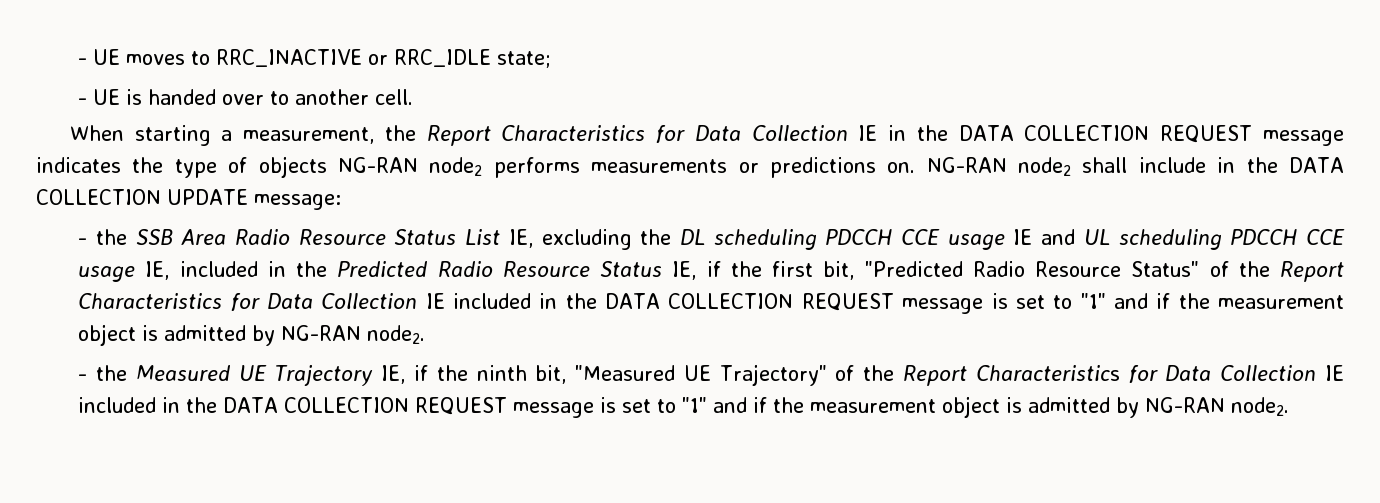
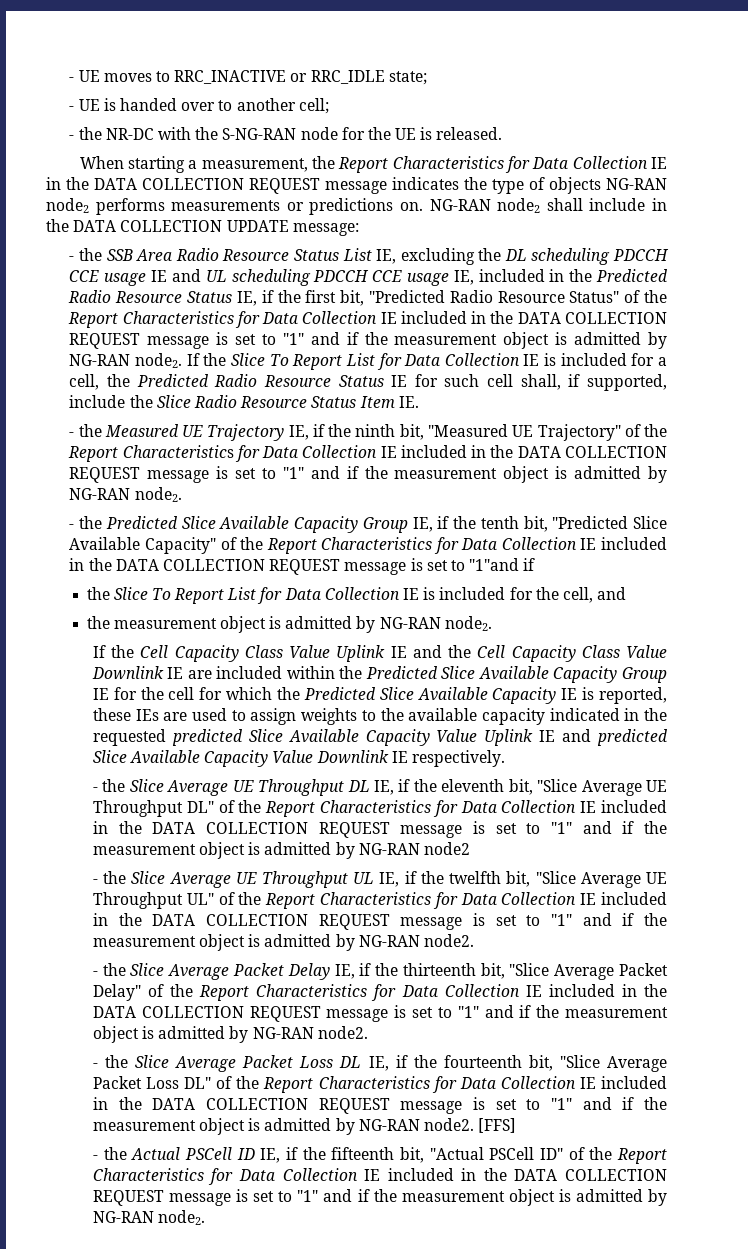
[375,89,414,105] cell. -> [298,98,329,114] [69,127,503,140] cell; // - the NR-DC with the S-NG-RAN node for the UE is released.
(426, 334) none -> [186,353,667,370] [69,374,668,391] [69,395,419,408] If the Slice To Report List for Data Collection IE is included for a cell, the Predicted Radio Resource Status IE for such cell shall, if supported, include the Slice Radio Resource Status Item IE.
(1290, 406) none -> [69,516,668,533] [69,537,667,554] [69,558,536,575] [86,587,627,604] [86,616,492,633] [92,645,668,662] [91,666,668,683] [92,687,667,704] [92,708,667,725] [92,729,669,746] [92,750,506,767] [92,779,667,796] [92,800,668,817] [92,821,667,838] [92,842,471,859] [92,871,667,888] [92,892,668,909] [92,913,667,930] [92,934,475,951] [92,963,668,980] [92,984,667,1001] [92,1005,669,1022] [92,1026,368,1043] [92,1055,667,1072] [92,1076,667,1093] [92,1097,667,1114] [92,1118,517,1135] [92,1147,667,1164] [92,1168,668,1185] [92,1189,668,1206] [92,1210,206,1225] // - the Predicted Slice Available Capacity Group IE, if the tenth bit, "Predicted Slice Available Capacity" of the Report Characteristics for Data Collection IE included in the DATA COLLECTION REQUEST message is set to "1"and if // the Slice To Report List for Data Collection IE is included for the cell, and // the measurement object is admitted by NG-RAN node2. // If the Cell Capacity Class Value Uplink IE and the Cell Capacity Class Value Downlink IE are included within the Predicted Slice Available Capacity Group IE for the cell for which the Predicted Slice Available Capacity IE is reported, these IEs are used to assign weights to the available capacity indicated in the requested predicted Slice Available Capacity Value Uplink IE and predicted Slice Available Capacity Value Downlink IE respectively. // - the Slice Average UE Throughput DL IE, if the eleventh bit, "Slice Average UE Throughput DL" of the Report Characteristics for Data Collection IE included in the DATA COLLECTION REQUEST message is set to "1" and if the measurement object is admitted by NG-RAN node2 // - the Slice Average UE Throughput UL IE, if the twelfth bit, "Slice Average UE Throughput UL" of the Report Characteristics for Data Collection IE included in the DATA COLLECTION REQUEST message is set to "1" and if the measurement object is admitted by NG-RAN node2. // - the Slice Average Packet Delay IE, if the thirteenth bit, "Slice Average Packet Delay" of the Report Characteristics for Data Collection IE included in the DATA COLLECTION REQUEST message is set to "1" and if the measurement object is admitted by NG-RAN node2. // - the Slice Average Packet Loss DL IE, if the fourteenth bit, "Slice Average Packet Loss DL" of the Report Characteristics for Data Collection IE included in the DATA COLLECTION REQUEST message is set to "1" and if the measurement object is admitted by NG-RAN node2. [FFS] // - the Actual PSCell ID IE, if the fifteenth bit, "Actual PSCell ID" of the Report Characteristics for Data Collection IE included in the DATA COLLECTION REQUEST message is set to "1" and if the measurement object is admitted by NG-RAN node2.

